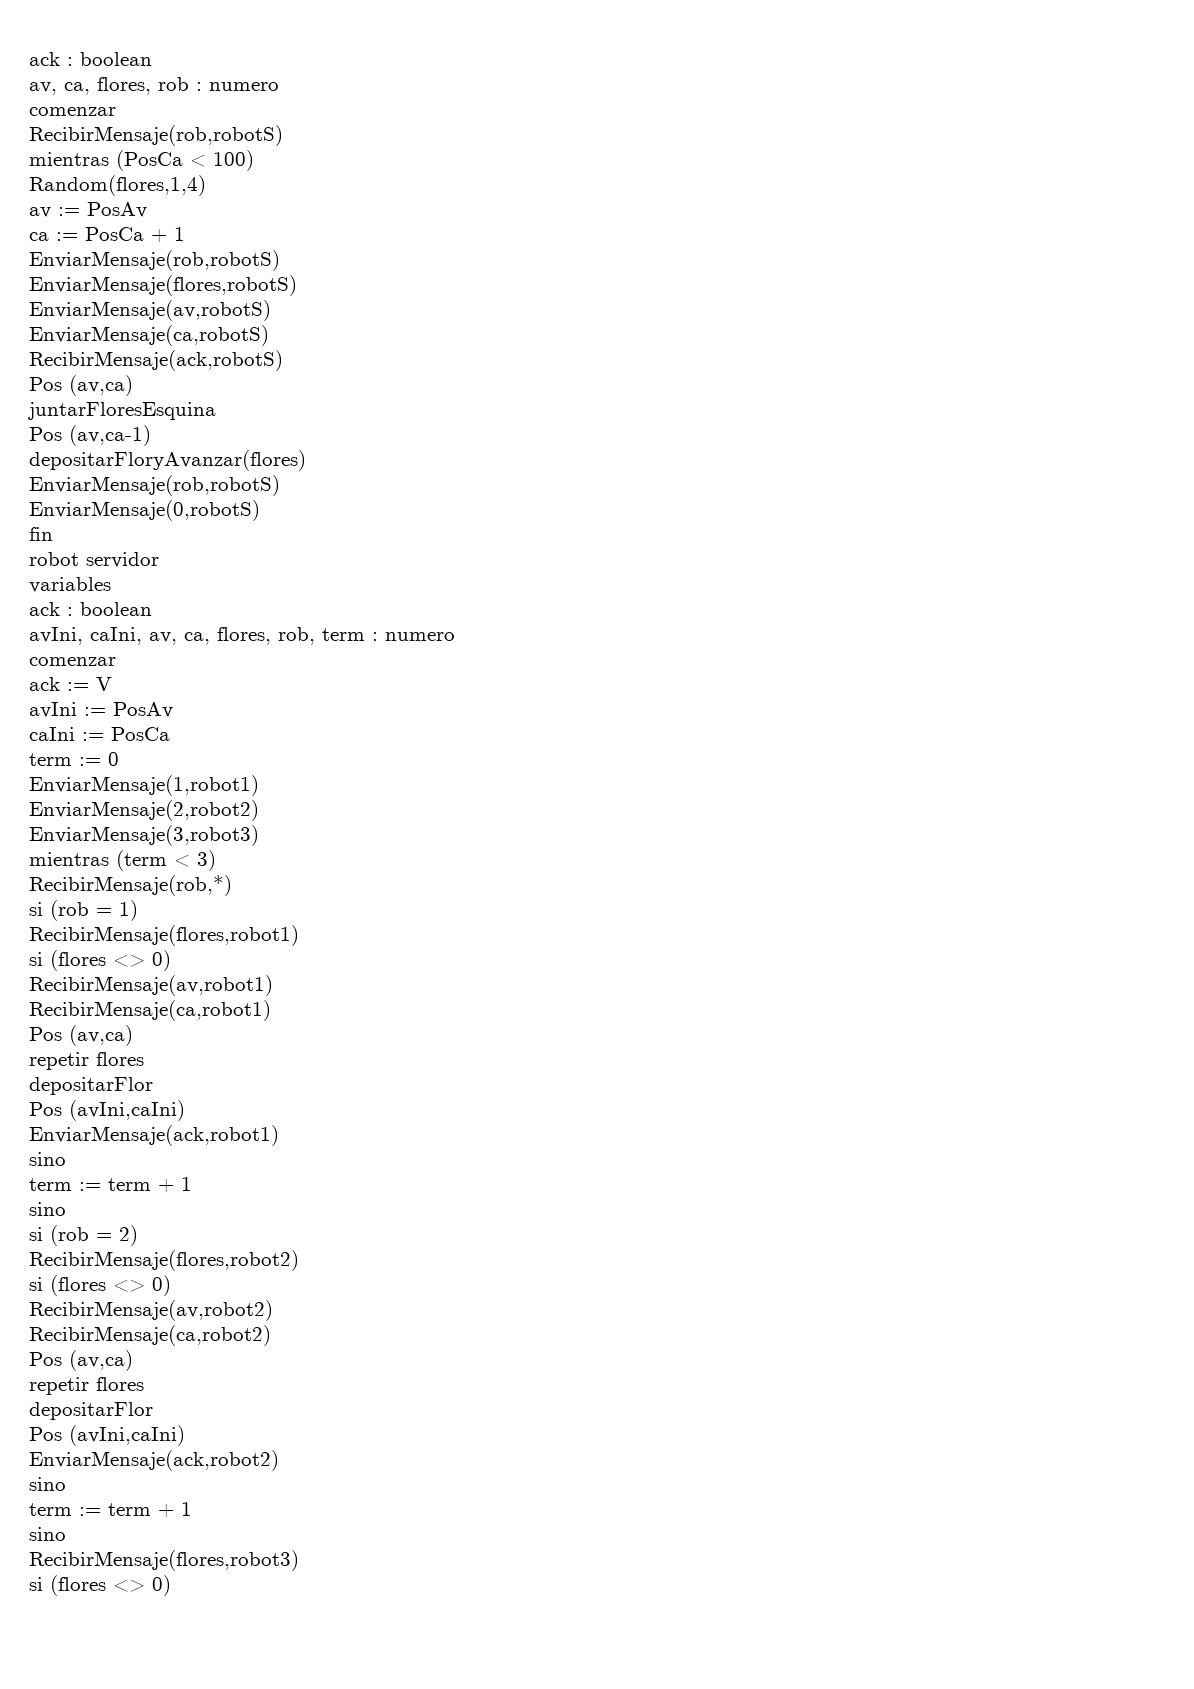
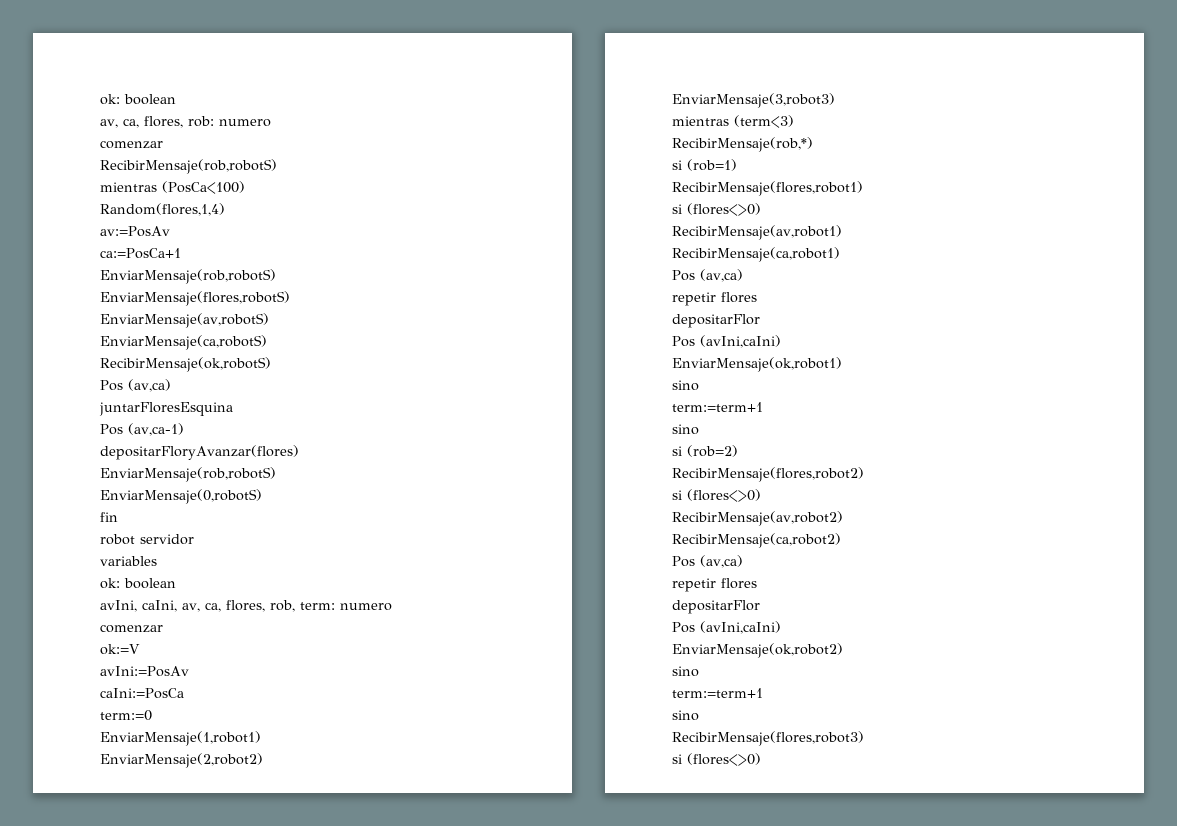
[29,52,73,66] ack : -> [100,94,120,105] ok:
[158,77,202,91] rob : -> [187,116,214,127] rob:
[116,150,254,171] [29,175,206,196] [29,202,147,218] [29,227,185,242] (PosCa < 100) // Random(flores,1,4) // av := PosAv // ca := PosCa + 1 -> [162,181,245,194] [100,203,225,216] [100,226,170,237] [100,248,181,259] (PosCa<100) // Random(flores,1,4) // av:=PosAv // ca:=PosCa+1
[29,350,283,371] RecibirMensaje(ack,robotS) -> [100,357,271,372] RecibirMensaje(ok,robotS)
[29,602,73,616] ack : -> [100,578,120,589] ok:
[322,628,455,641] [29,657,116,666] [29,677,112,691] [29,702,173,718] [29,727,170,741] [29,752,119,766] term : numero // comenzar // ack := V // avIni := PosAv // caIni := PosCa // term := 0 -> [299,602,392,611] [100,624,163,633] [100,644,140,655] [100,666,189,677] [100,688,184,699] [100,710,152,721] term: numero // comenzar // ok:=V // avIni:=PosAv // caIni:=PosCa // term:=0
[116,850,216,871] (term < 3) -> [734,115,794,128] (term<3)
[50,900,138,921] (rob = 1) -> [687,159,737,171] (rob=1)
[50,950,171,971] (flores <> 0) -> [687,203,761,216] (flores<>0)
[29,1125,279,1146] [29,1152,66,1166] [29,1177,192,1192] EnviarMensaje(ack,robot1) // sino // term := term + 1 -> [672,357,842,372] [672,380,699,391] [672,402,763,412] EnviarMensaje(ok,robot1) // sino // term:=term+1
[50,1225,138,1246] (rob = 2) -> [687,445,738,457] (rob=2)
[50,1275,171,1296] (flores <> 0) -> [687,489,761,502] (flores<>0)
[29,1450,279,1471] [29,1477,66,1491] [29,1502,192,1517] EnviarMensaje(ack,robot2) // sino // term := term + 1 -> [672,643,843,658] [672,666,699,677] [672,688,763,698] EnviarMensaje(ok,robot2) // sino // term:=term+1
[50,1575,171,1596] (flores <> 0) -> [687,753,761,766] (flores<>0)

